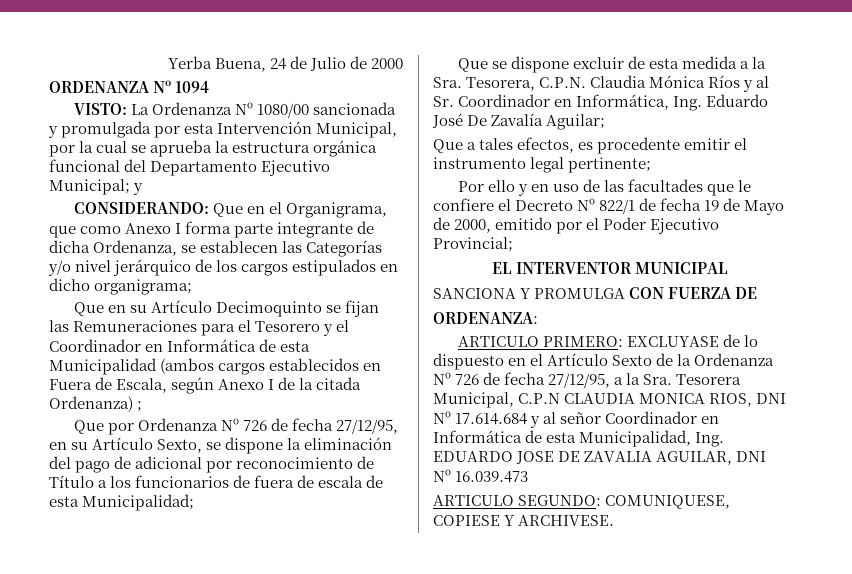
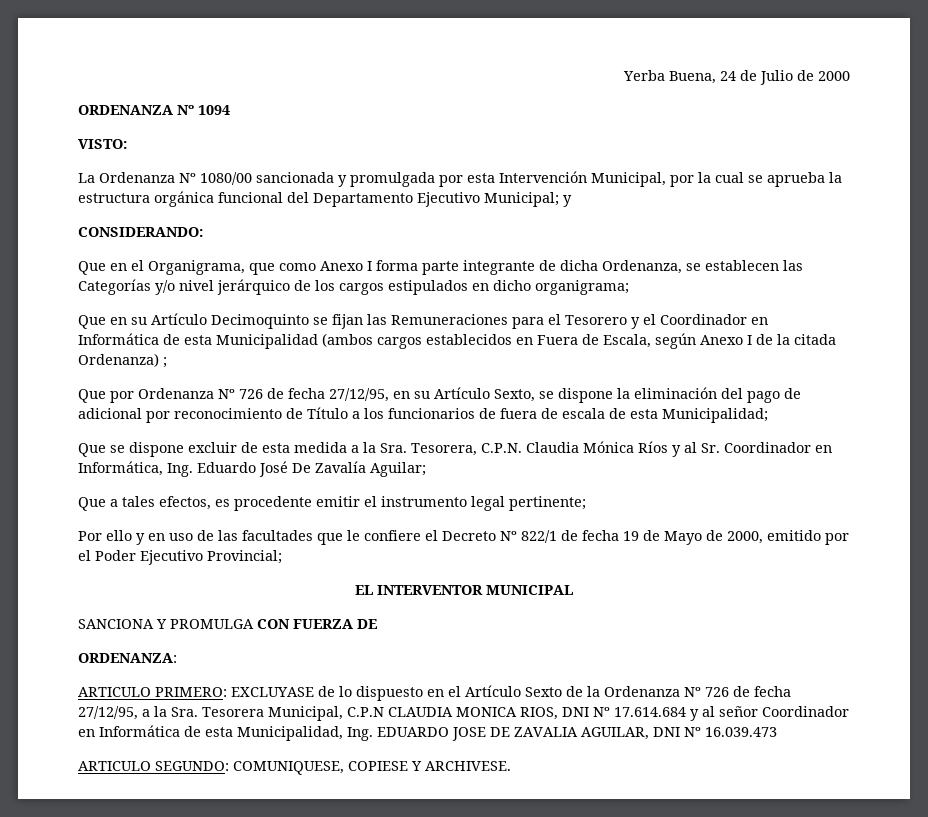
(127, 109) none -> (127, 144) //
(209, 208) none -> (203, 232) //

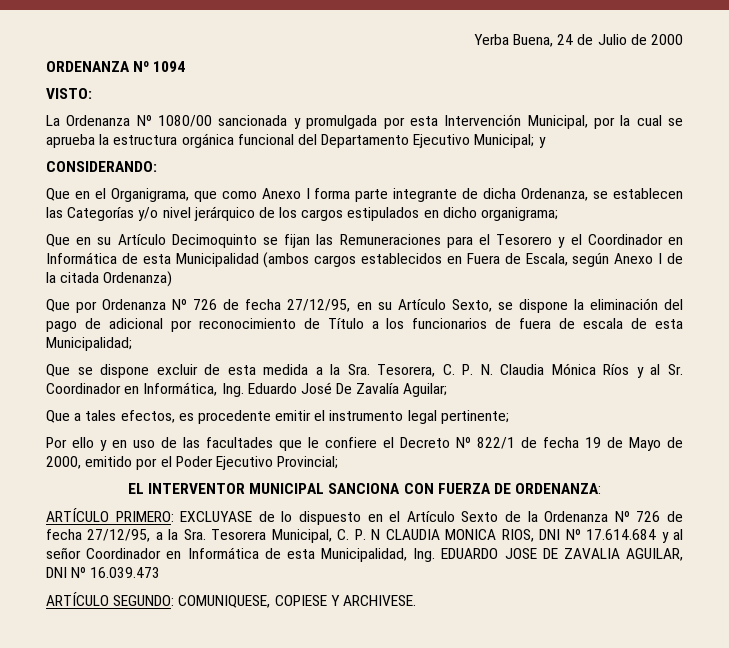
[163,357,167,368] ; -> (173, 279) none
[481,443,522,453] C.P.N. -> [442,364,493,375] C. P. N.
[78,619,254,629] // SANCIONA Y PROMULGA -> [328,483,401,494] SANCIONA
(377, 624) // -> (511, 488) none
[78,687,151,697] ARTICULO -> [46,508,109,522] ARTÍCULO
[347,707,384,717] C.P.N -> [337,529,381,540] C. P. N
[78,761,151,771] ARTICULO -> [46,592,109,606] ARTÍCULO

